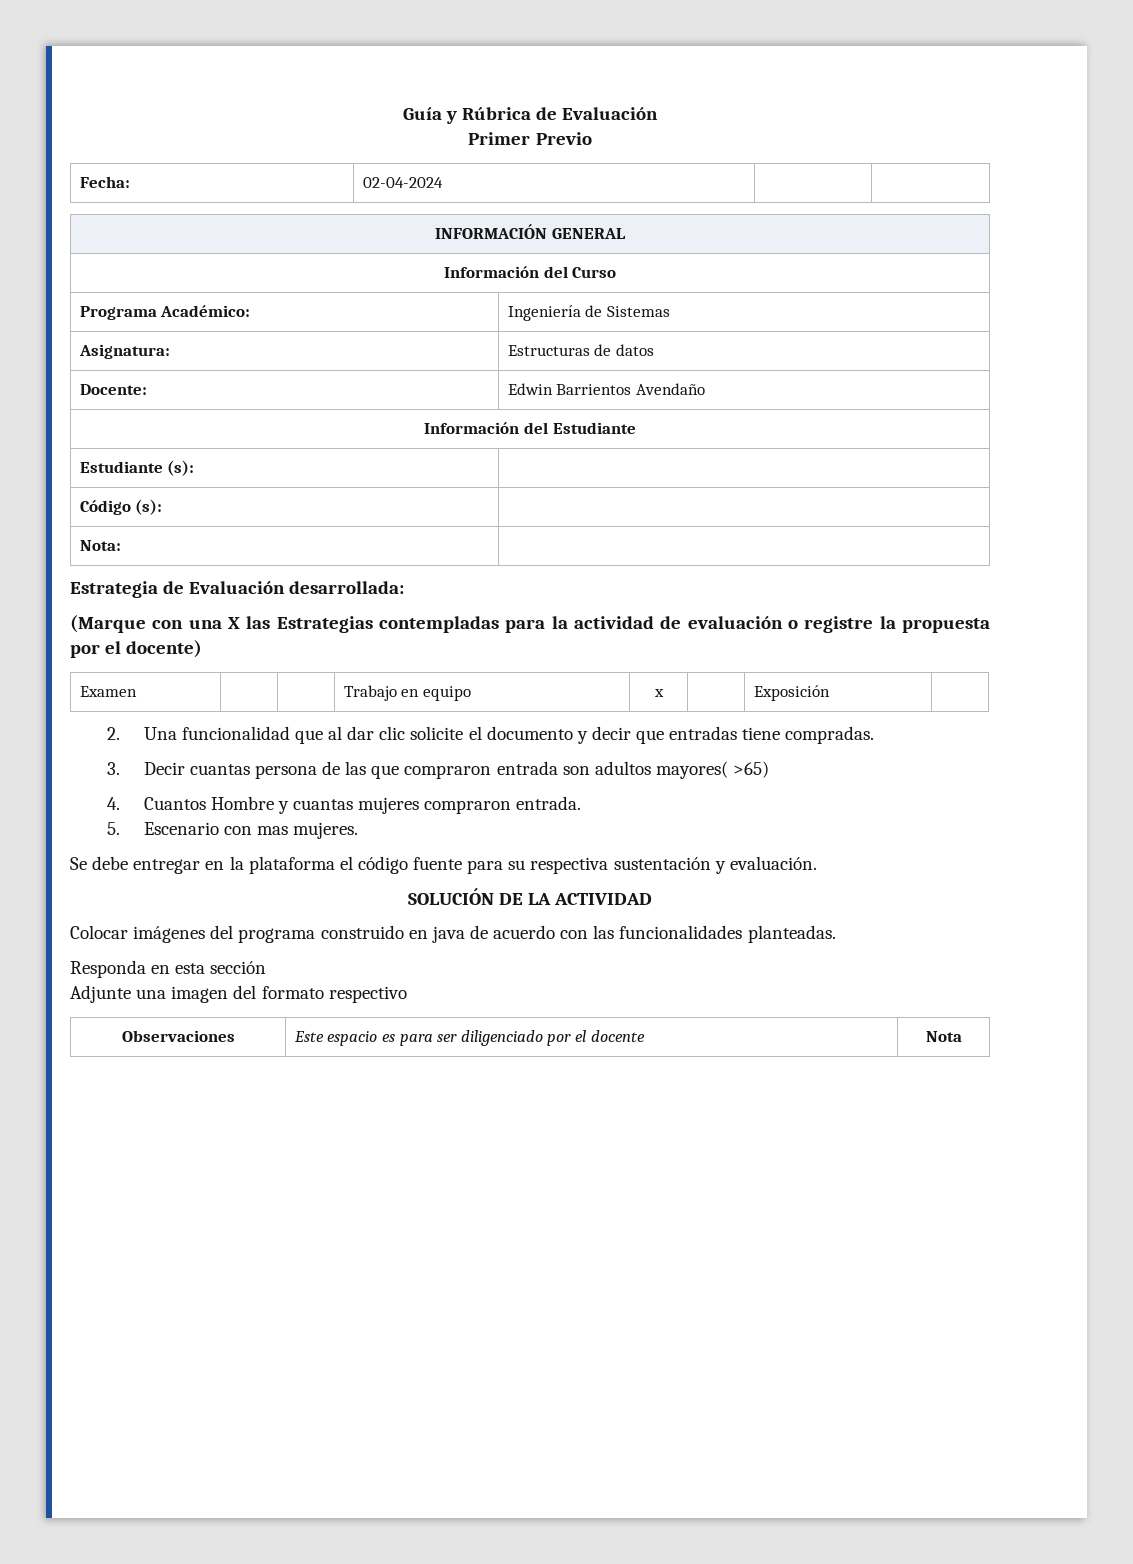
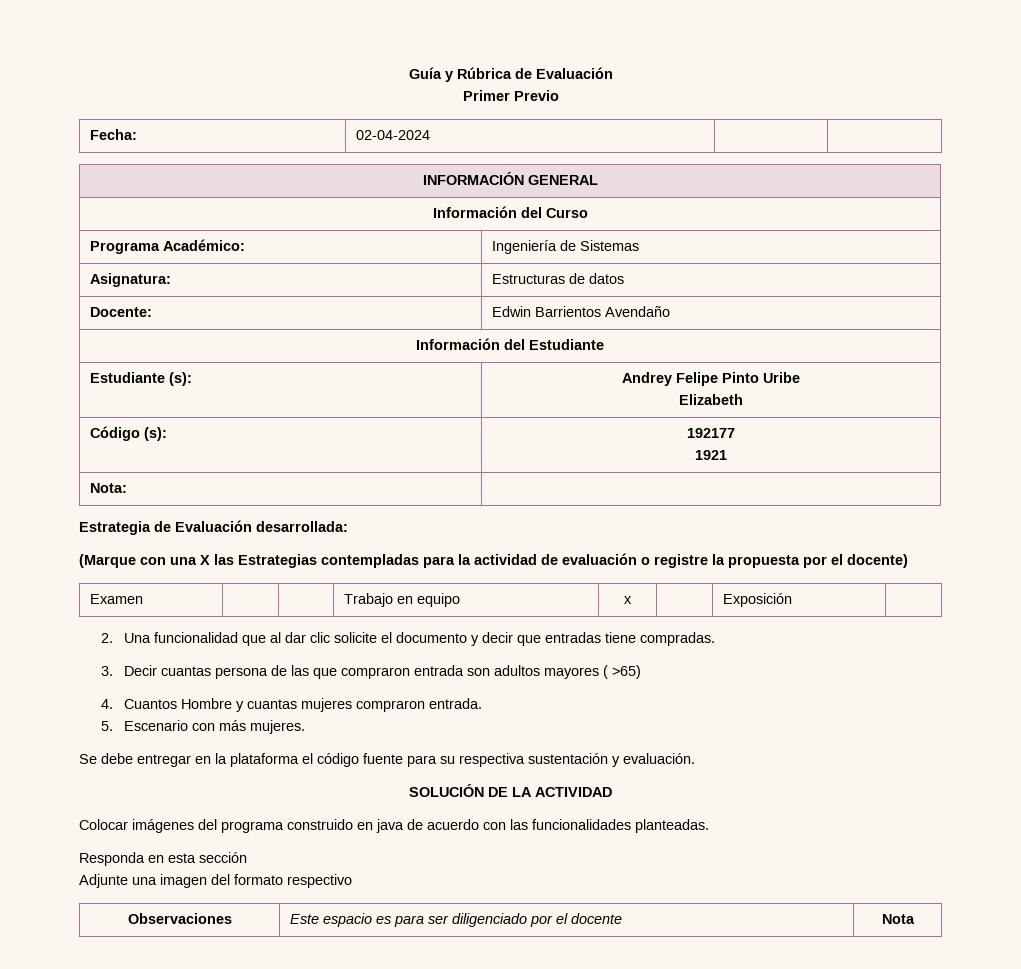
(195, 468) none -> [622,372,801,386] [679,394,744,405] Andrey Felipe Pinto Uribe // Elizabeth
(163, 507) none -> [687,428,736,438] [695,450,728,460] 192177 // 1921
[655,761,728,779] mayores( -> [543,665,608,679] mayores (
[256,826,288,835] mas -> [218,720,246,731] más

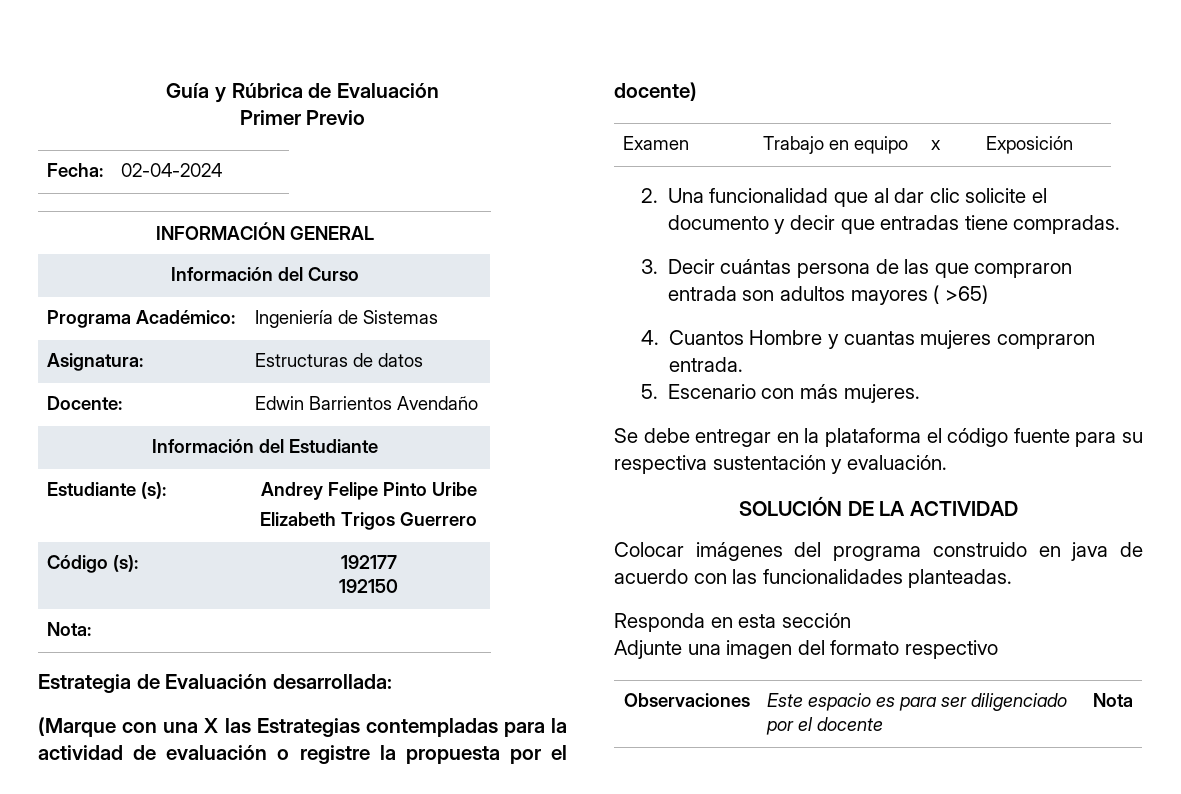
(744, 399) none -> [341,512,477,530] Trigos Guerrero
[695,450,728,460] 1921 -> [339,579,398,593] 192150
[160,666,211,676] cuantas -> [720,259,792,274] cuántas

